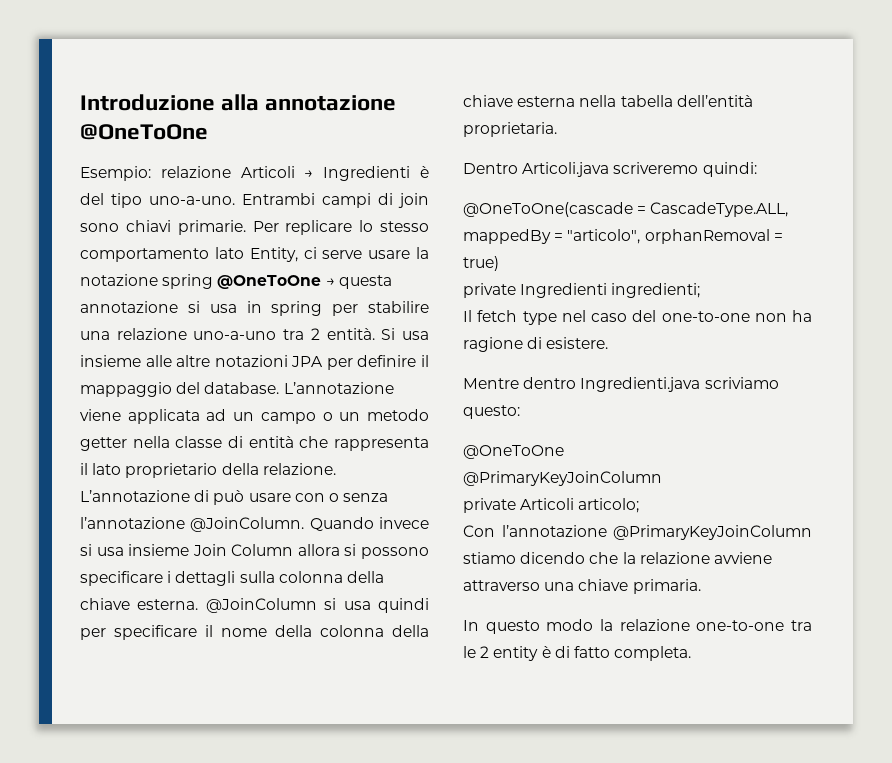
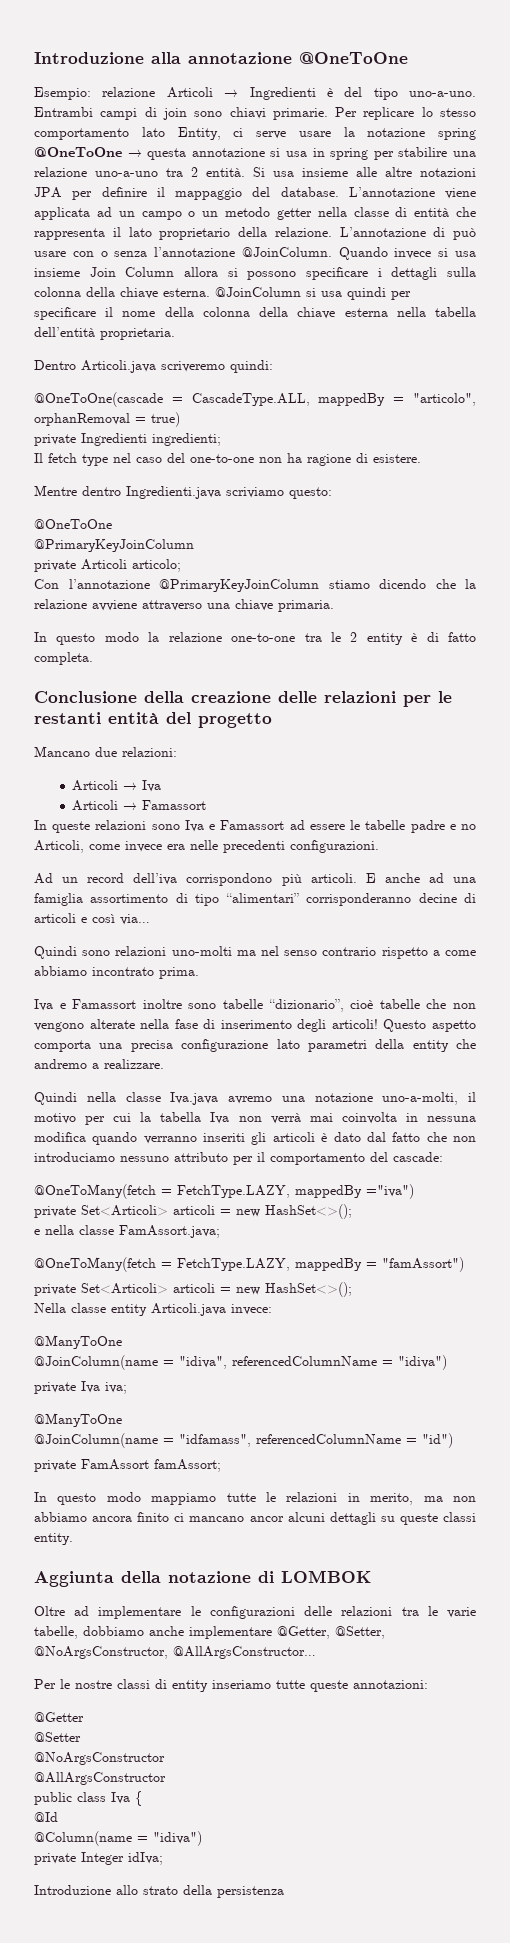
(692, 653) none -> [34,691,452,707] [34,712,272,728] [34,746,177,757] [72,780,162,792] [72,800,207,811] [34,820,476,833] [34,840,379,853] [34,873,477,886] [34,893,476,906] [34,913,150,925] [34,946,476,959] [34,966,199,979] [34,999,477,1012] [34,1019,476,1032] [34,1039,476,1052] [34,1059,164,1069] [34,1092,476,1105] [34,1112,476,1125] [34,1132,477,1145] [34,1152,443,1165] [34,1184,414,1199] [34,1204,352,1219] [34,1225,220,1238] [34,1257,464,1272] [34,1282,352,1297] [34,1303,272,1316] [34,1335,122,1349] [34,1355,447,1370] [34,1381,127,1394] [34,1413,122,1427] [34,1433,453,1448] [34,1459,221,1472] [34,1492,476,1505] [34,1512,477,1525] [34,1533,73,1545] [34,1570,371,1587] [34,1606,477,1619] [34,1626,385,1639] [34,1646,316,1659] [34,1679,428,1692] [34,1712,84,1722] [34,1732,81,1742] [34,1752,165,1765] [34,1772,166,1785] [34,1791,142,1806] [34,1812,58,1822] [34,1831,202,1846] [34,1852,163,1865] [34,1885,284,1898] // Conclusione della creazione delle relazioni per le restanti entità del progetto // Mancano due relazioni: // Articoli → Iva // Articoli → Famassort // In queste relazioni sono Iva e Famassort ad essere le tabelle padre e no Articoli, come invece era nelle precedenti configurazioni. // Ad un record dell’iva corrispondono più articoli. E anche ad una famiglia assortimento di tipo “alimentari” corrisponderanno decine di articoli e così via… // Quindi sono relazioni uno-molti ma nel senso contrario rispetto a come abbiamo incontrato prima. // Iva e Famassort inoltre sono tabelle “dizionario”, cioè tabelle che non vengono alterate nella fase di inserimento degli articoli! Questo aspetto comporta una precisa configurazione lato parametri della entity che andremo a realizzare. // Quindi nella classe Iva.java avremo una notazione uno-a-molti, il motivo per cui la tabella Iva non verrà mai coinvolta in nessuna modifica quando verranno inseriti gli articoli è dato dal fatto che non introduciamo nessuno attributo per il comportamento del cascade: // @OneToMany(fetch = FetchType.LAZY, mappedBy ="iva") // private Set<Articoli> articoli = new HashSet<>(); // e nella classe FamAssort.java; // @OneToMany(fetch = FetchType.LAZY, mappedBy = "famAssort") // private Set<Articoli> articoli = new HashSet<>(); // Nella classe entity Articoli.java invece: // @ManyToOne // @JoinColumn(name = "idiva", referencedColumnName = "idiva") // private Iva iva; // @ManyToOne // @JoinColumn(name = "idfamass", referencedColumnName = "id") // private FamAssort famAssort; // In questo modo mappiamo tutte le relazioni in merito, ma non abbiamo ancora finito ci mancano ancor alcuni dettagli su queste classi entity. // Aggiunta della notazione di LOMBOK // Oltre ad implementare le configurazioni delle relazioni tra le varie tabelle, dobbiamo anche implementare @Getter, @Setter, @NoArgsConstructor, @AllArgsConstructor… // Per le nostre classi di entity inseriamo tutte queste annotazioni: // @Getter // @Setter // @NoArgsConstructor // @AllArgsConstructor // public class Iva { // @Id // @Column(name = "idiva") // private Integer idIva; // Introduzione allo strato della persistenza

